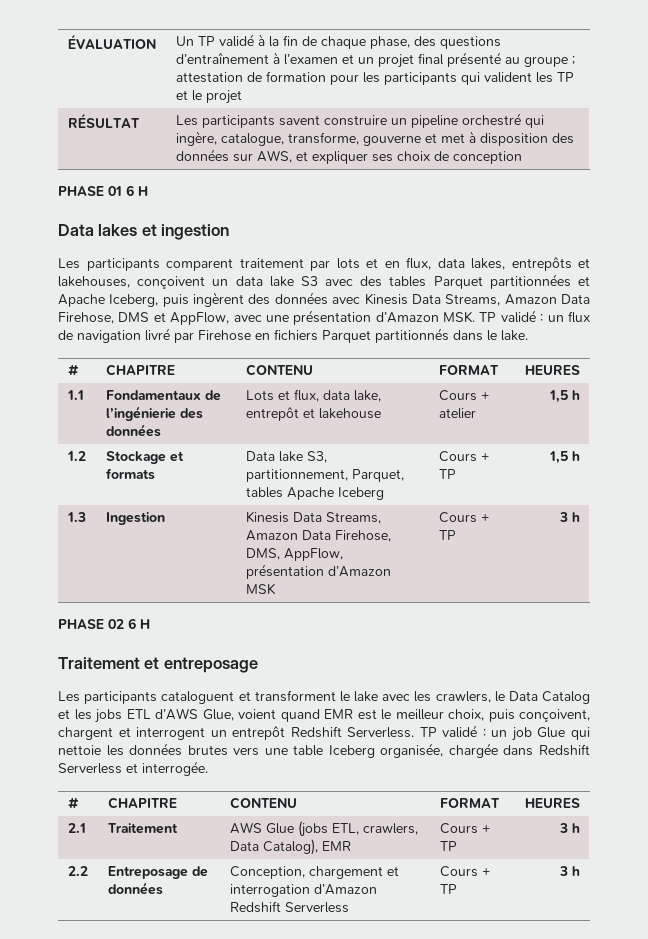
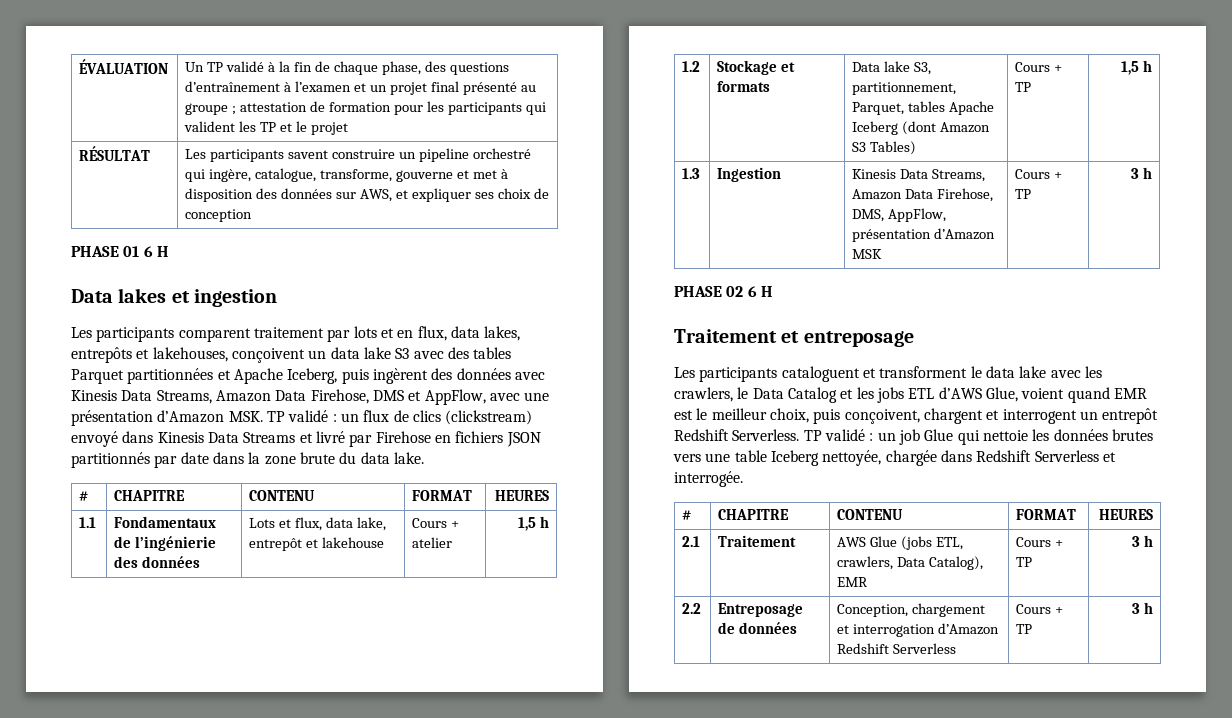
[77,330,141,343] navigation -> [412,410,533,425] [71,431,313,447] clics (clickstream) envoyé dans Kinesis Data Streams et
[322,328,497,343] Parquet partitionnés dans le -> [506,432,541,447] [71,452,390,468] JSON partitionnés par date dans la zone brute du data
(384, 493) none -> [902,121,991,135] [852,141,917,155] (dont Amazon S3 Tables)
(350, 696) none -> [985,366,1015,378] data
[380,743,444,758] organisée, -> [822,450,882,466] nettoyée,

